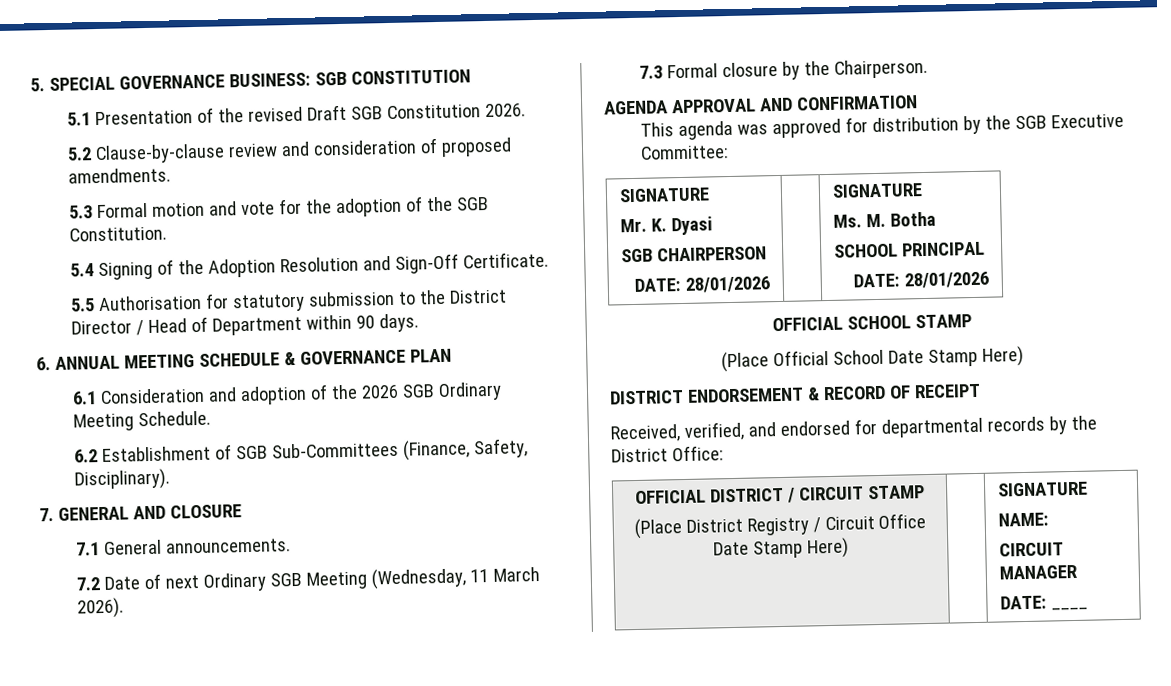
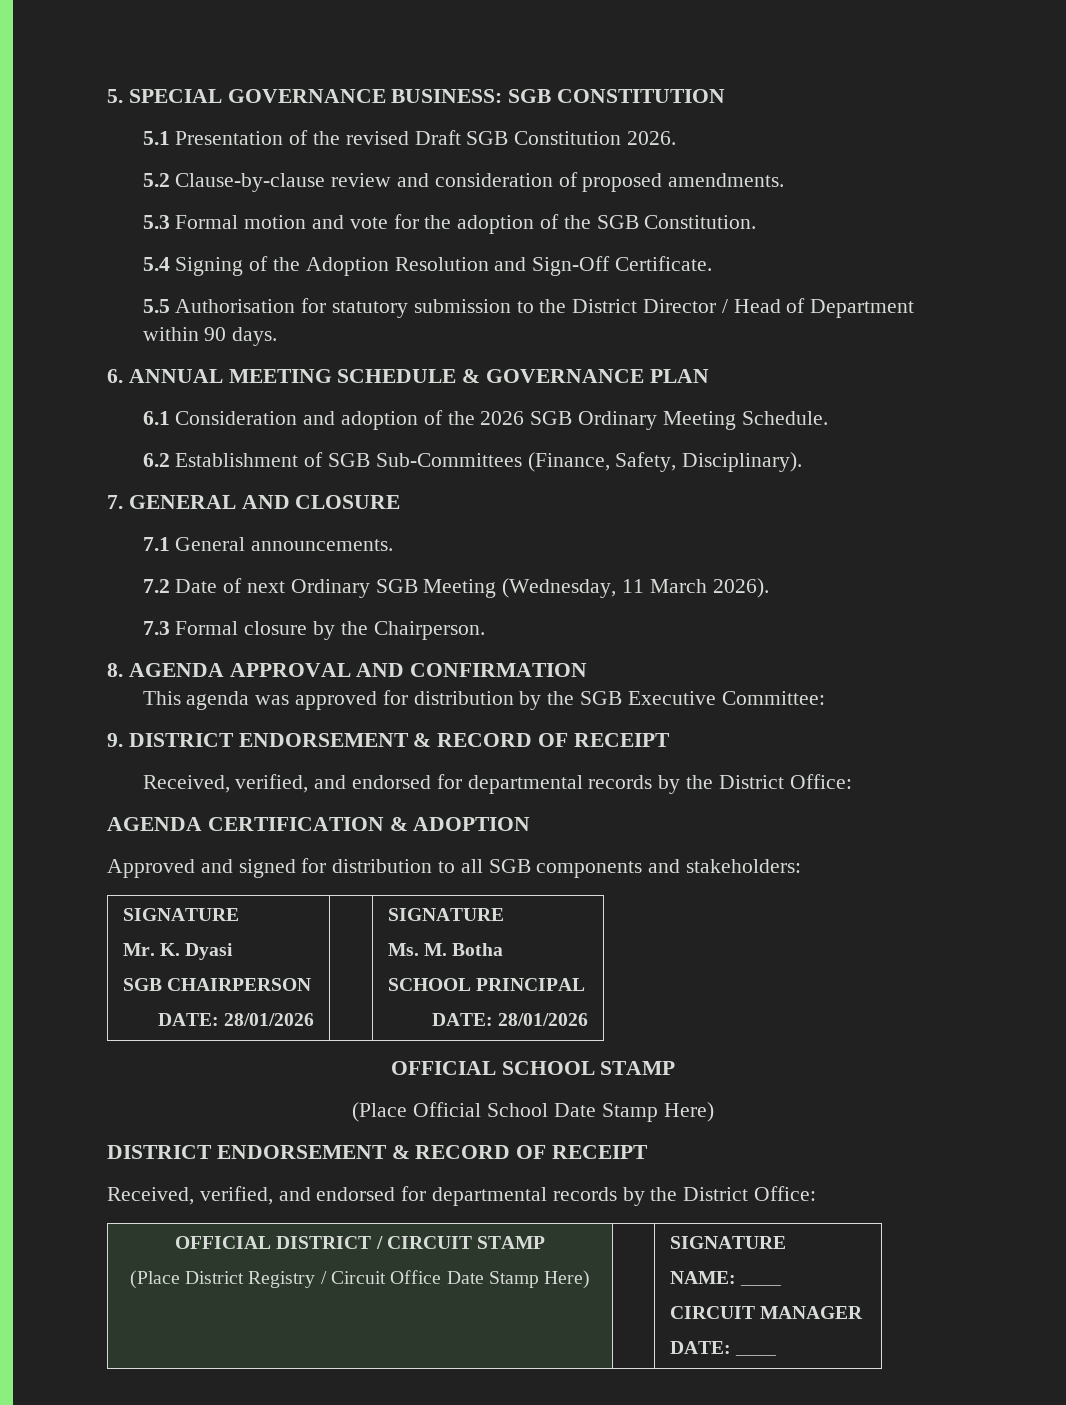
(928, 68) none -> [107,663,123,677] 8.
(729, 152) none -> [107,733,670,747] [142,774,852,794] [107,817,531,831] [107,858,802,878] // 9. DISTRICT ENDORSEMENT & RECORD OF RECEIPT // Received, verified, and endorsed for departmental records by the District Office: // AGENDA CERTIFICATION & ADOPTION // Approved and signed for distribution to all SGB components and stakeholders:
(1050, 519) none -> [740,1284,782,1286] ____

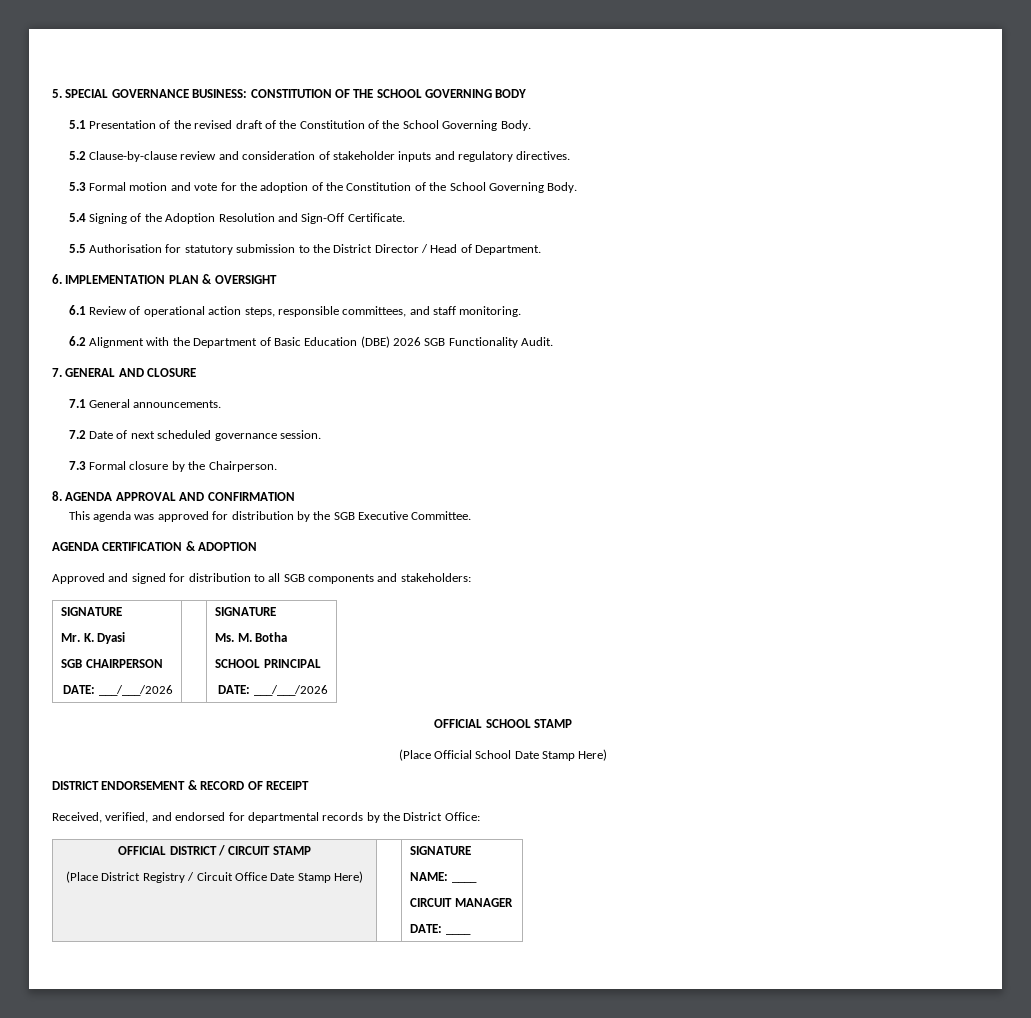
[508,89,552,103] SGB -> (248, 93) none
(726, 96) none -> [334,89,527,98] OF THE SCHOOL GOVERNING BODY
[414,130,677,145] Draft SGB Constitution 2026. -> [235,120,531,131] draft of the Constitution of the School Governing Body.
[582,173,785,192] proposed amendments. -> [332,151,571,162] stakeholder inputs and regulatory directives.
[596,215,757,229] SGB Constitution. -> [346,182,578,193] Constitution of the School Governing Body.
[810,299,915,318] [142,327,278,346] [107,369,709,383] [142,410,828,430] [142,452,803,472] Department within 90 days. // 6. ANNUAL MEETING SCHEDULE & GOVERNANCE PLAN // 6.1 Consideration and adoption of the 2026 SGB Ordinary Meeting Schedule. // 6.2 Establishment of SGB Sub-Committees (Finance, Safety, Disciplinary). -> [475,245,542,255] [52,274,277,284] [68,305,522,317] [68,336,554,348] Department. // 6. IMPLEMENTATION PLAN & OVERSIGHT // 6.1 Review of operational action steps, responsible committees, and staff monitoring. // 6.2 Alignment with the Department of Basic Education (DBE) 2026 SGB Functionality Audit.
[290,578,769,598] Ordinary SGB Meeting (Wednesday, 11 March 2026). -> [157,430,321,441] scheduled governance session.
[721,691,825,705] [107,733,670,747] [142,774,852,794] Committee: // 9. DISTRICT ENDORSEMENT & RECORD OF RECEIPT // Received, verified, and endorsed for departmental records by the District Office: -> [411,511,472,520] Committee.
[224,1013,315,1026] 28/01/2026 -> [98,685,173,696] ___/___/2026
[498,1013,589,1026] 28/01/2026 -> [253,685,328,696] ___/___/2026

